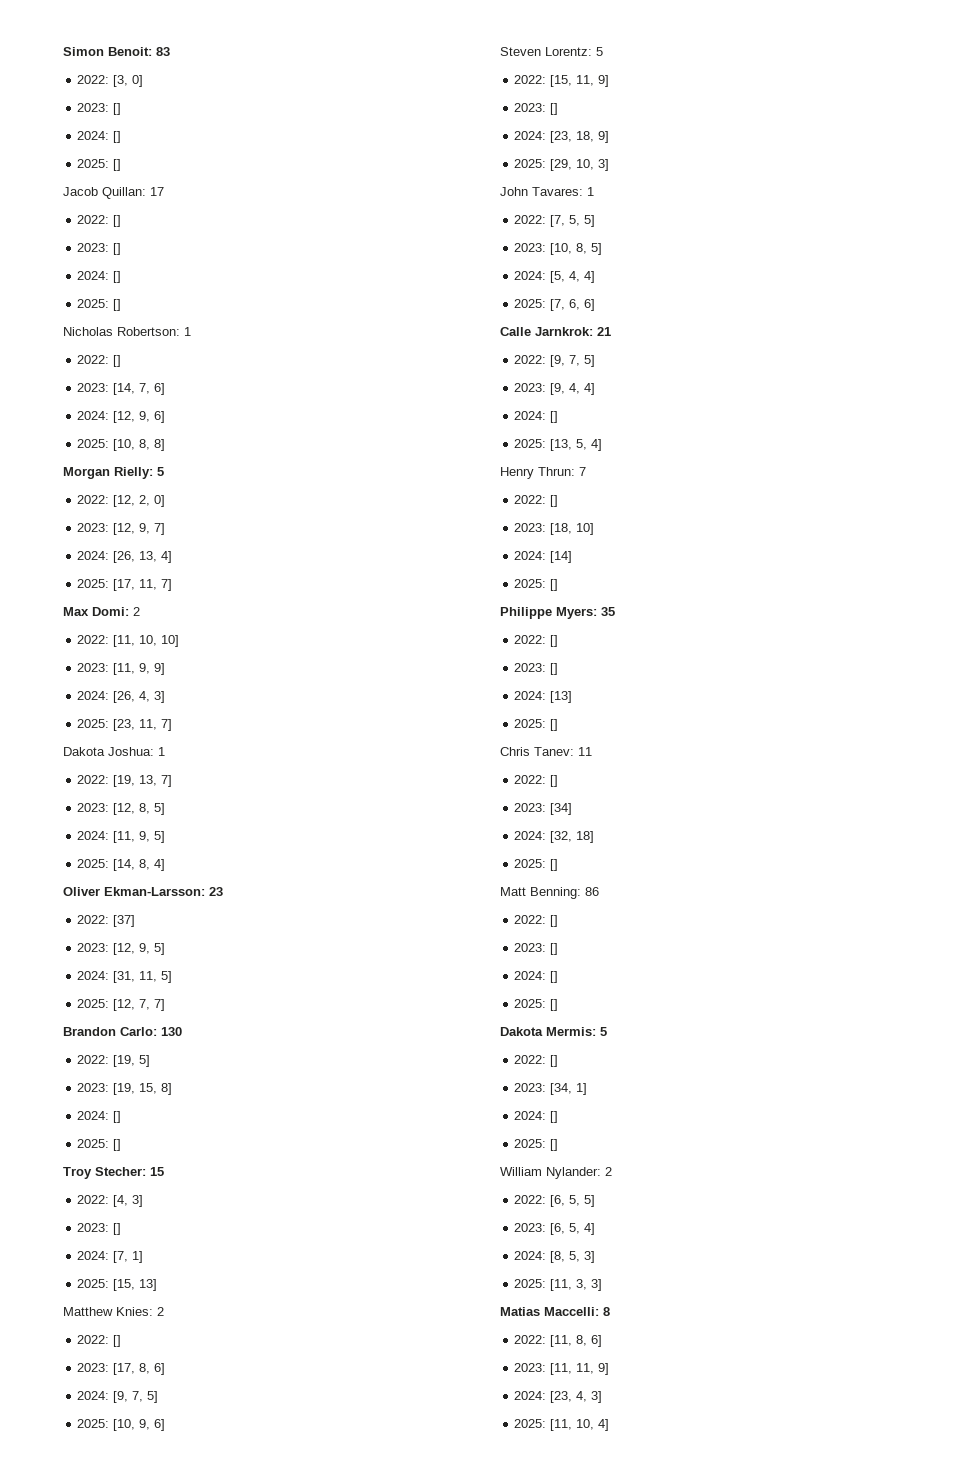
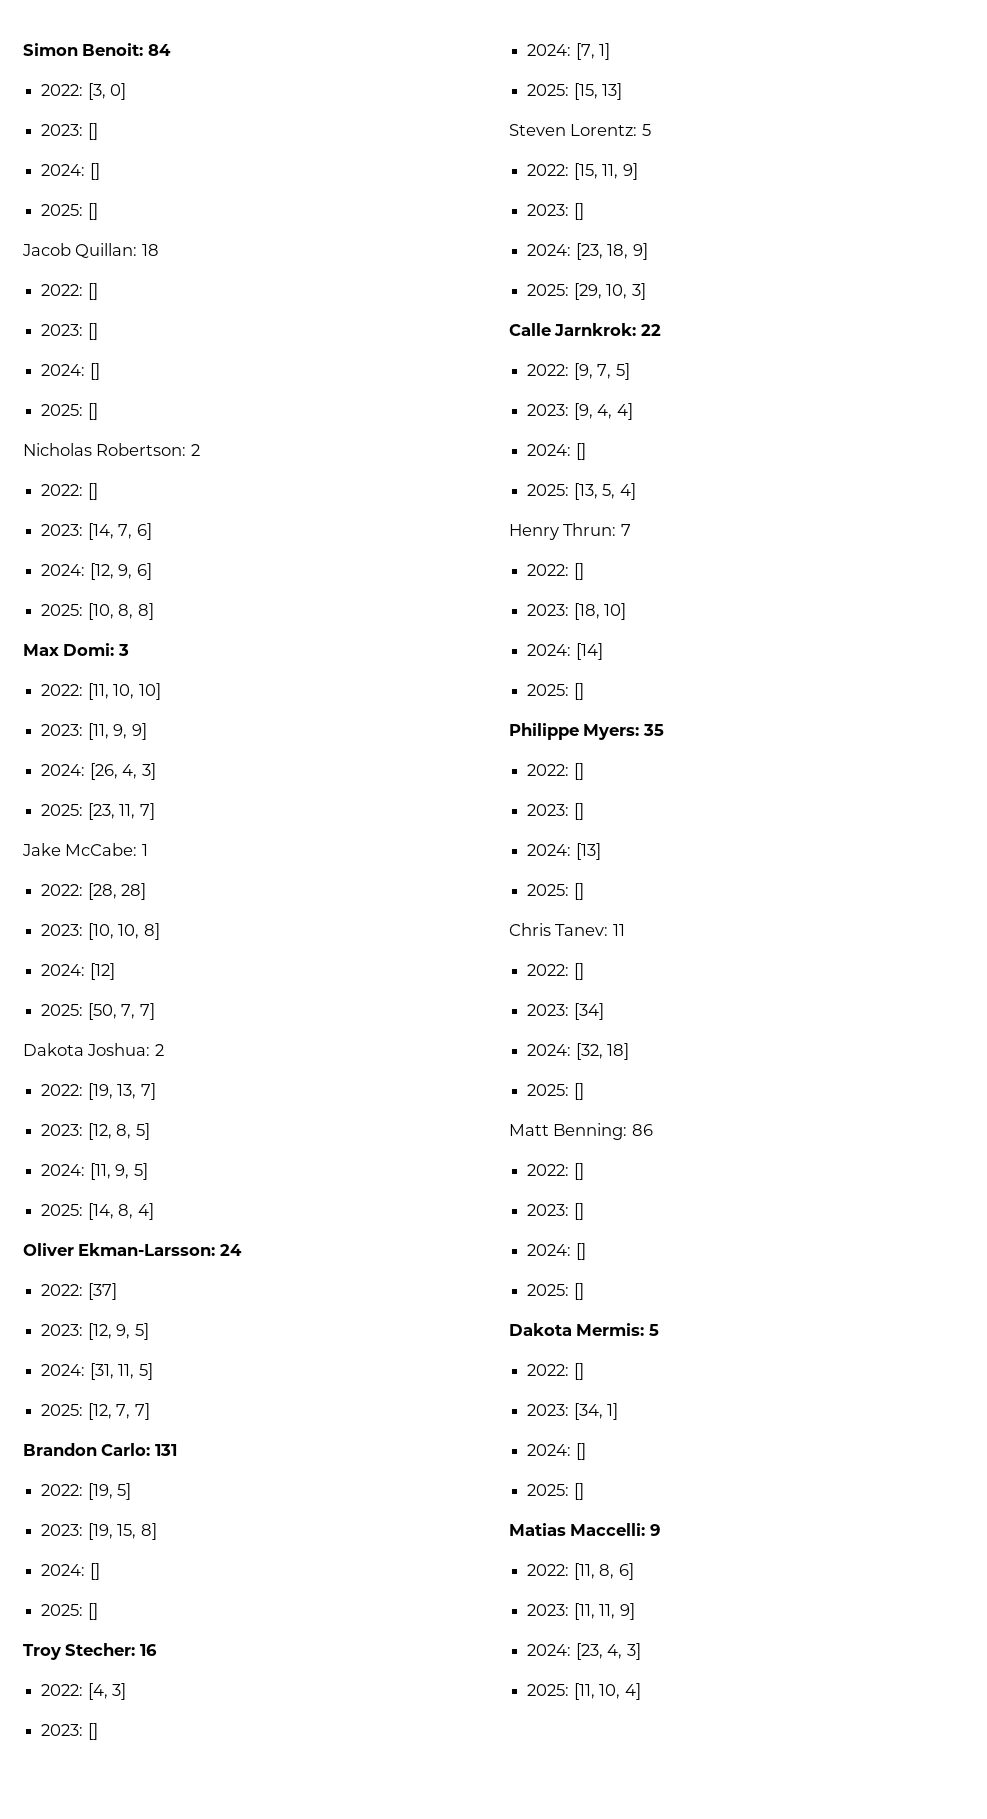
[156,47,170,56] 83 -> [147,44,171,56] 84
[150,187,164,196] 17 -> [141,244,159,256] 18
[184,327,191,336] 1 -> [190,444,200,456] 2
[63,467,164,479] [77,495,166,507] [77,523,166,535] [77,551,173,563] [77,579,173,591] // Morgan Rielly: 5 // 2022: [12, 2, 0] // 2023: [12, 9, 7] // 2024: [26, 13, 4] // 2025: [17, 11, 7] -> (154, 611) none
[133,607,140,616] 2 -> [117,644,129,656] 3
(173, 725) none -> [22,843,148,856] [41,883,147,900] [41,923,160,940] [41,963,115,980] [41,1003,155,1020] // Jake McCabe: 1 // 2022: [28, 28] // 2023: [10, 10, 8] // 2024: [12] // 2025: [50, 7, 7]
[158,747,165,756] 1 -> [154,1044,164,1056] 2
[209,887,223,896] 23 -> [219,1244,242,1256] 24
[161,1027,182,1036] 130 -> [154,1444,177,1456] 131
[150,1167,164,1176] 15 -> [139,1644,157,1656] 16
[63,1307,164,1316] [77,1335,122,1347] [77,1363,166,1375] [77,1391,159,1403] [77,1419,166,1431] // Matthew Knies: 2 // 2022: [] // 2023: [17, 8, 6] // 2024: [9, 7, 5] // 2025: [10, 9, 6] -> (623, 91) none
[500,187,594,196] [514,215,596,227] [514,243,603,255] [514,271,596,283] [514,299,596,311] // John Tavares: 1 // 2022: [7, 5, 5] // 2023: [10, 8, 5] // 2024: [5, 4, 4] // 2025: [7, 6, 6] -> (646, 291) none
[597,327,611,336] 21 -> [640,324,661,336] 22
[500,1167,612,1179] [514,1195,596,1207] [514,1223,596,1235] [514,1251,596,1263] [514,1279,603,1291] // William Nylander: 2 // 2022: [6, 5, 5] // 2023: [6, 5, 4] // 2024: [8, 5, 3] // 2025: [11, 3, 3] -> (584, 1491) none
[603,1307,610,1316] 8 -> [649,1524,661,1536] 9

